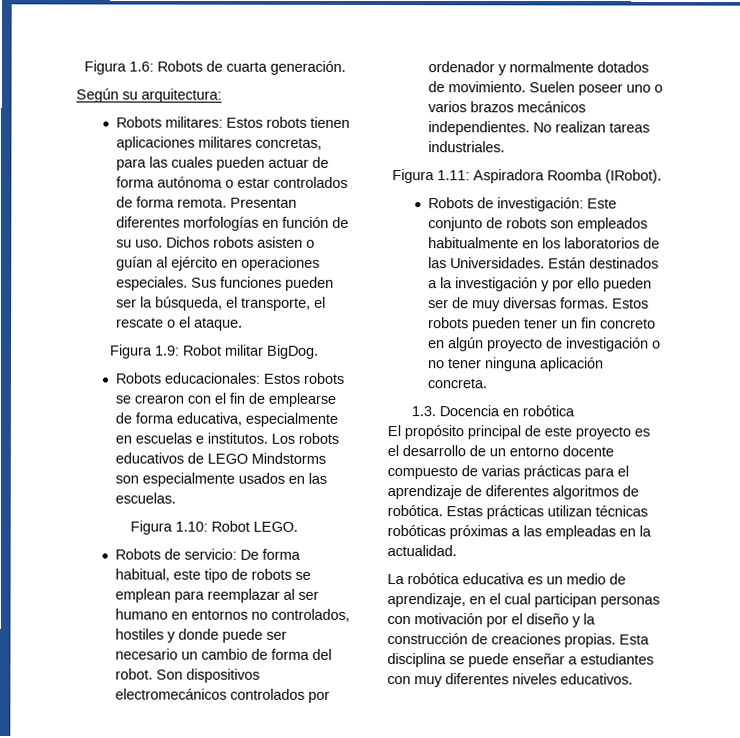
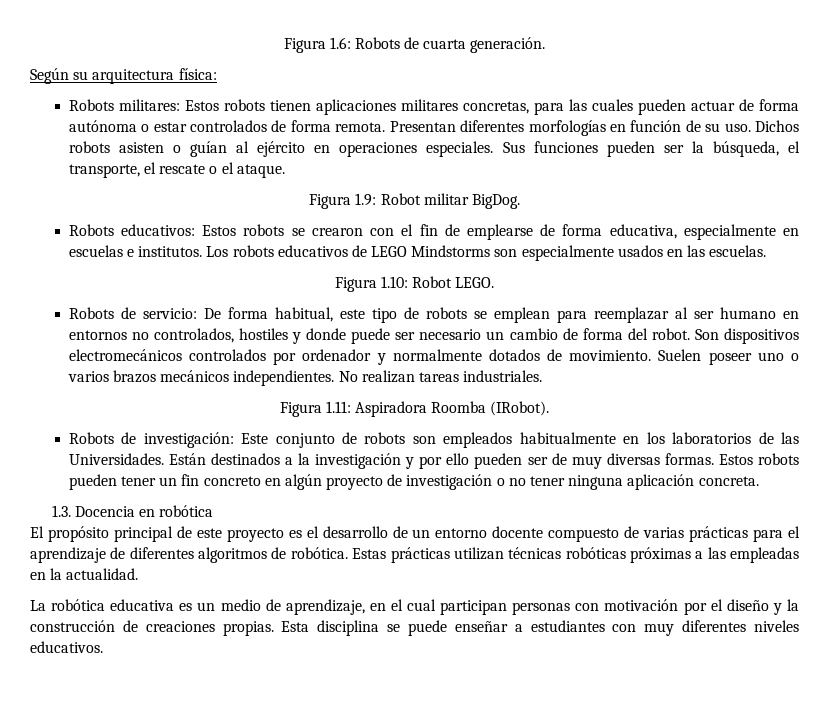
[141,88,222,103] arquitectura: -> [92,68,217,84] arquitectura física:
[163,372,260,384] educacionales: -> [120,224,195,236] educativos:

